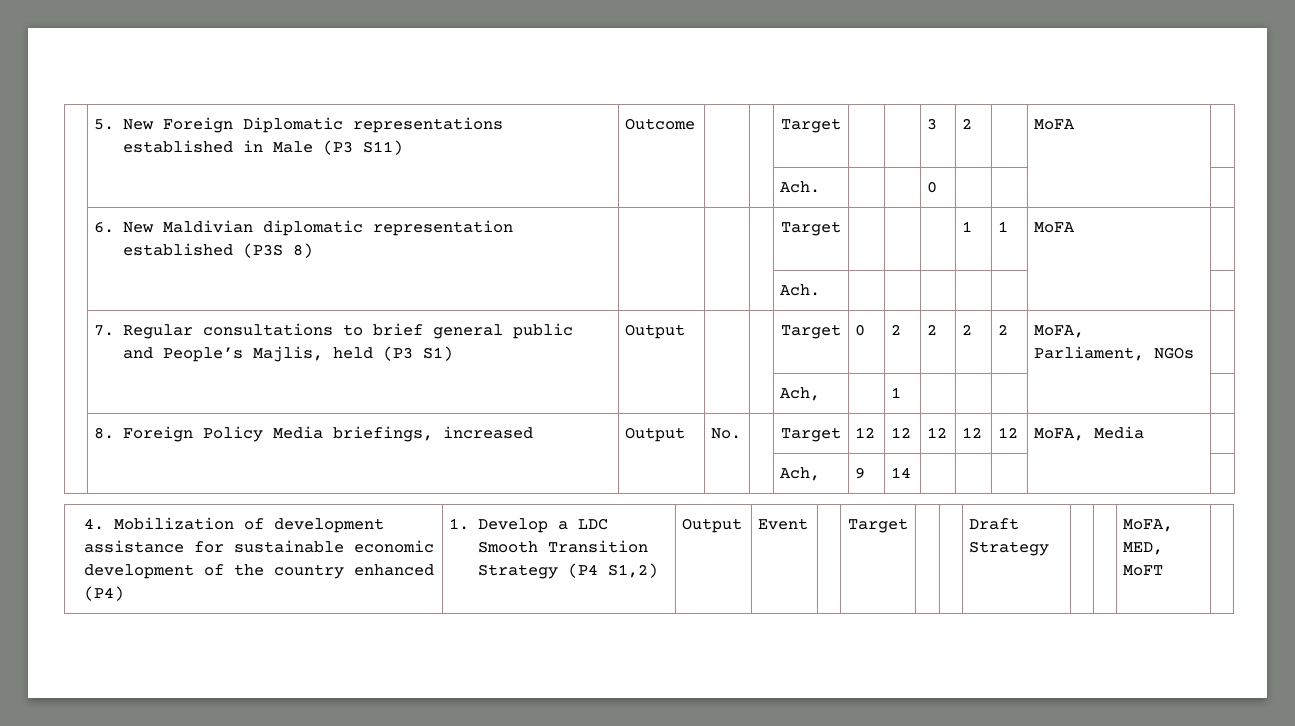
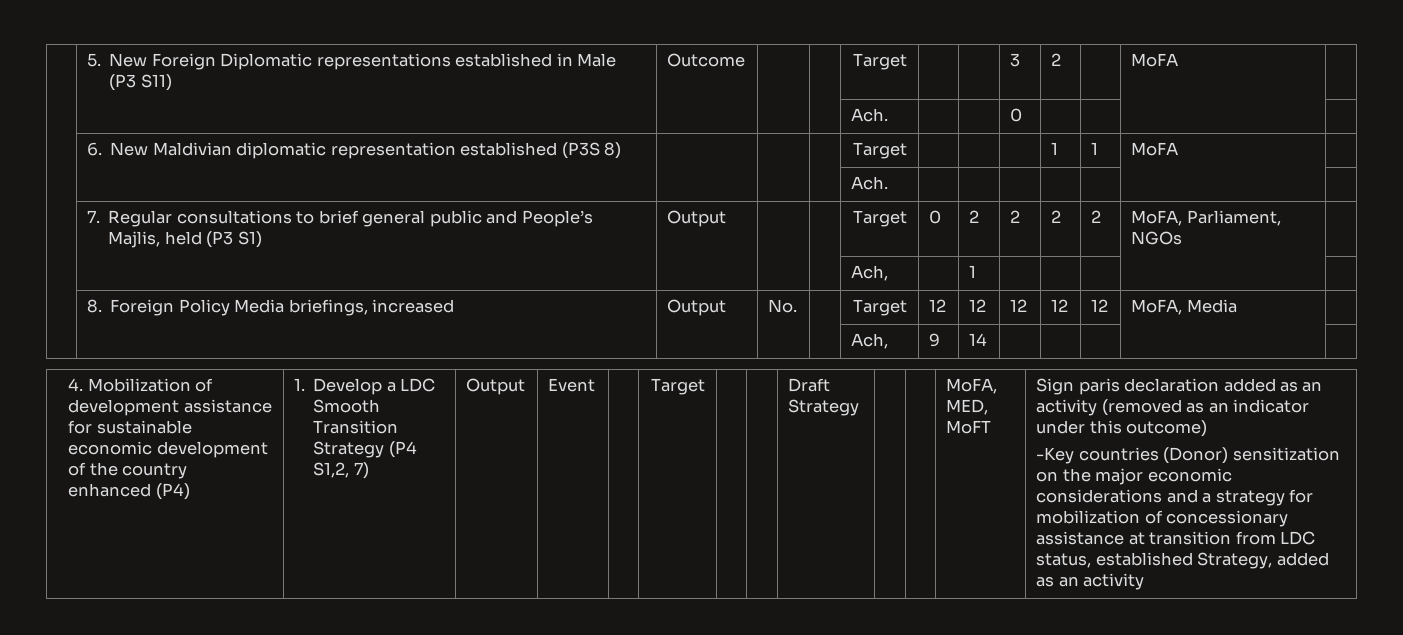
[607,563,658,578] S1,2) -> [313,462,369,479] S1,2, 7)
(1164, 570) none -> [1036,378,1323,395] [1036,399,1310,416] [1036,420,1208,437] [1036,447,1340,464] [1036,468,1232,485] [1036,489,1314,506] [1036,510,1289,527] [1036,531,1316,545] [1036,552,1329,569] [1036,573,1145,590] Sign paris declaration added as an activity (removed as an indicator under this outcome) // -Key countries (Donor) sensitization on the major economic considerations and a strategy for mobilization of concessionary assistance at transition from LDC status, established Strategy, added as an activity

